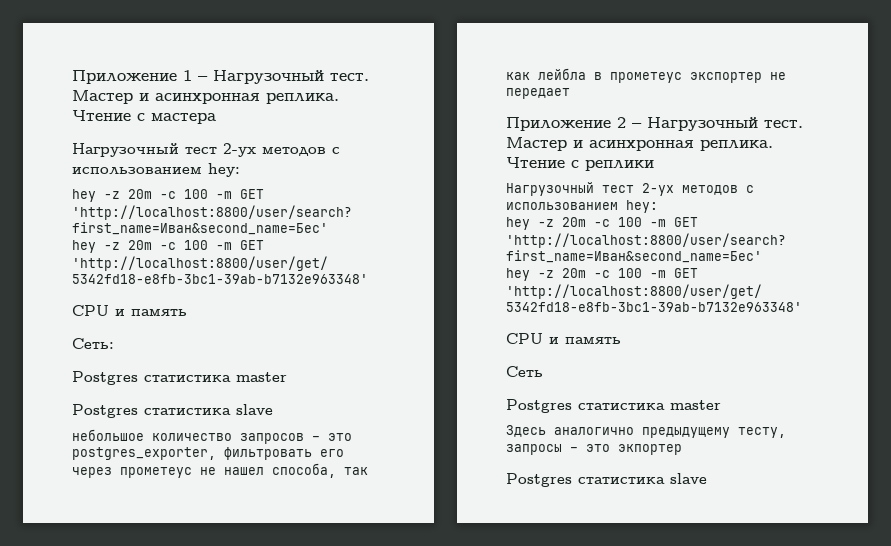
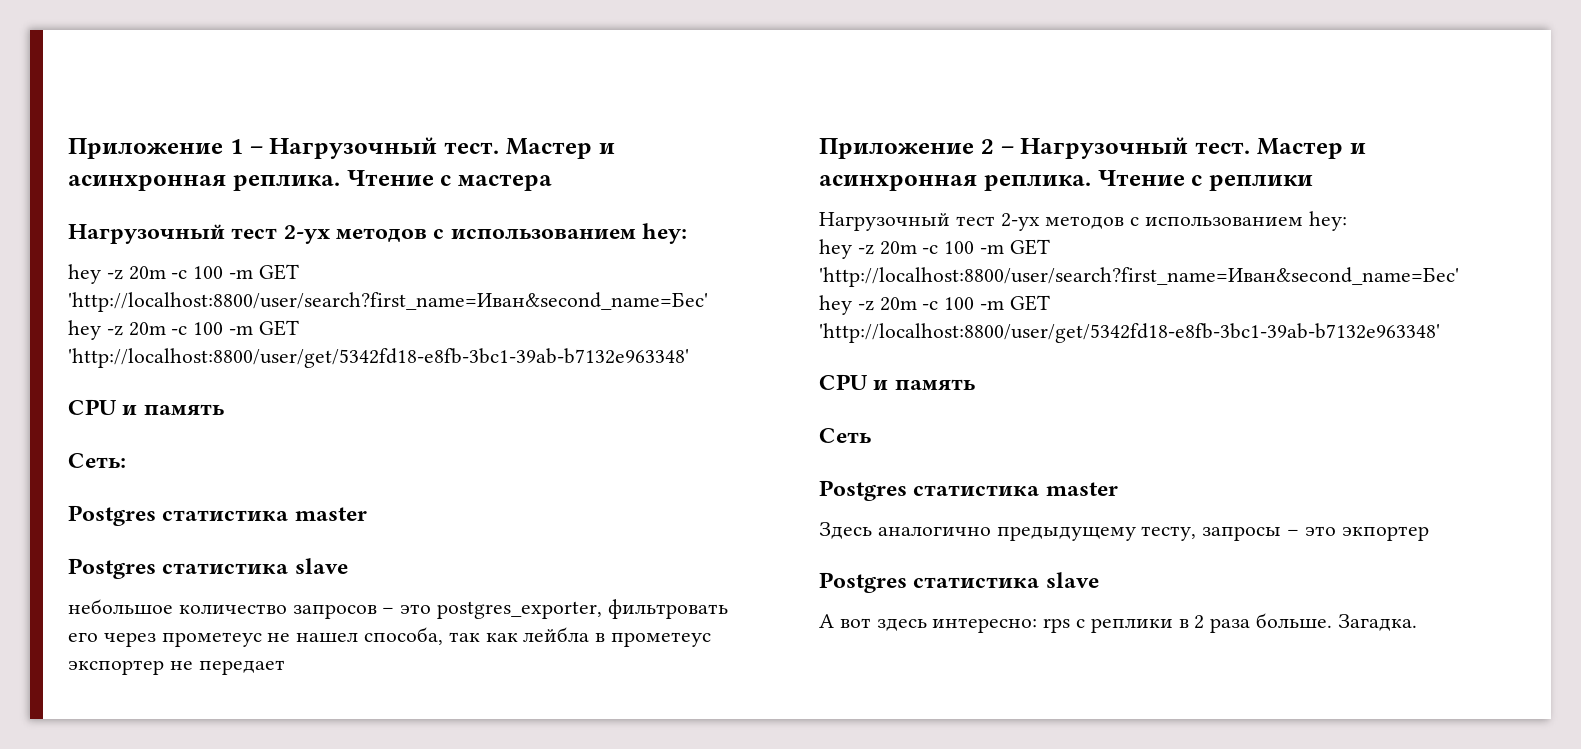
(707, 478) none -> [819,613,1417,633] // А вот здесь интересно: rps с реплики в 2 раза больше. Загадка.

